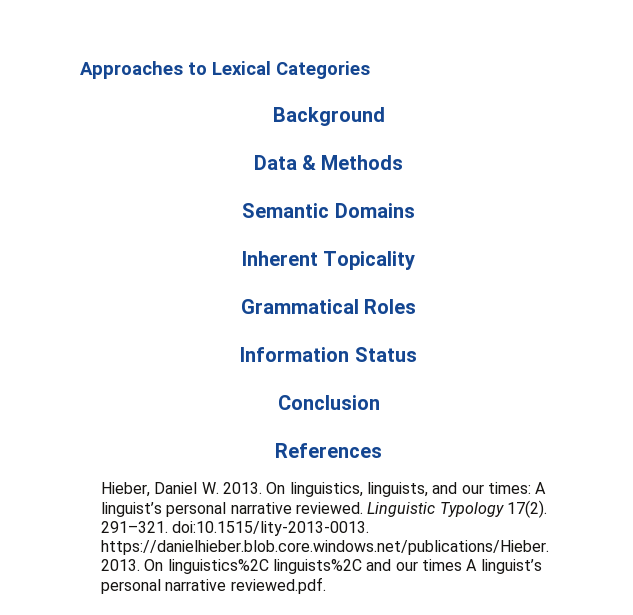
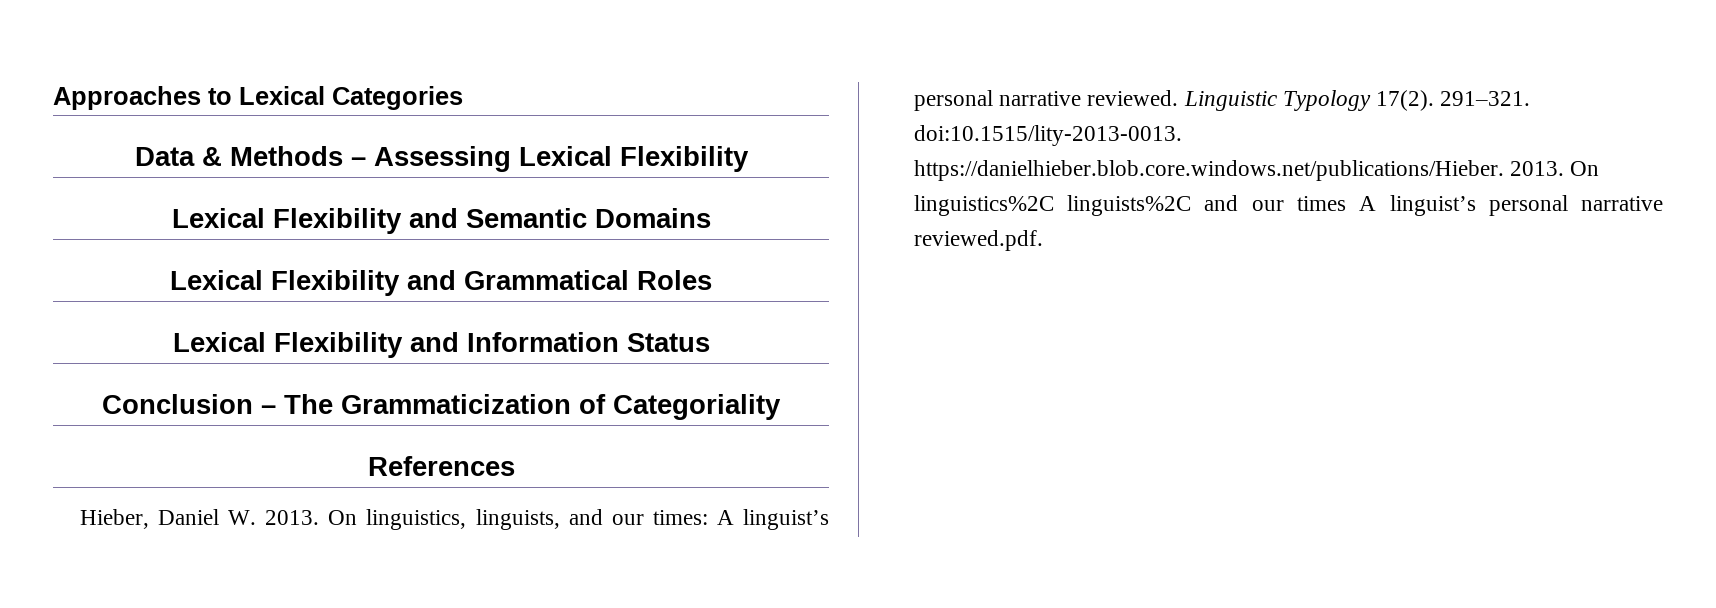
[272,107,385,126] // Background -> (463, 98) none
(404, 162) // -> [350,146,749,172] [171,208,458,234] – Assessing Lexical Flexibility // Lexical Flexibility and
[241,251,416,270] Inherent Topicality // -> [170,270,456,296] Lexical Flexibility and
(417, 306) none -> [172,332,459,358] Lexical Flexibility and
(380, 402) none -> [261,394,781,420] – The Grammaticization of Categoriality

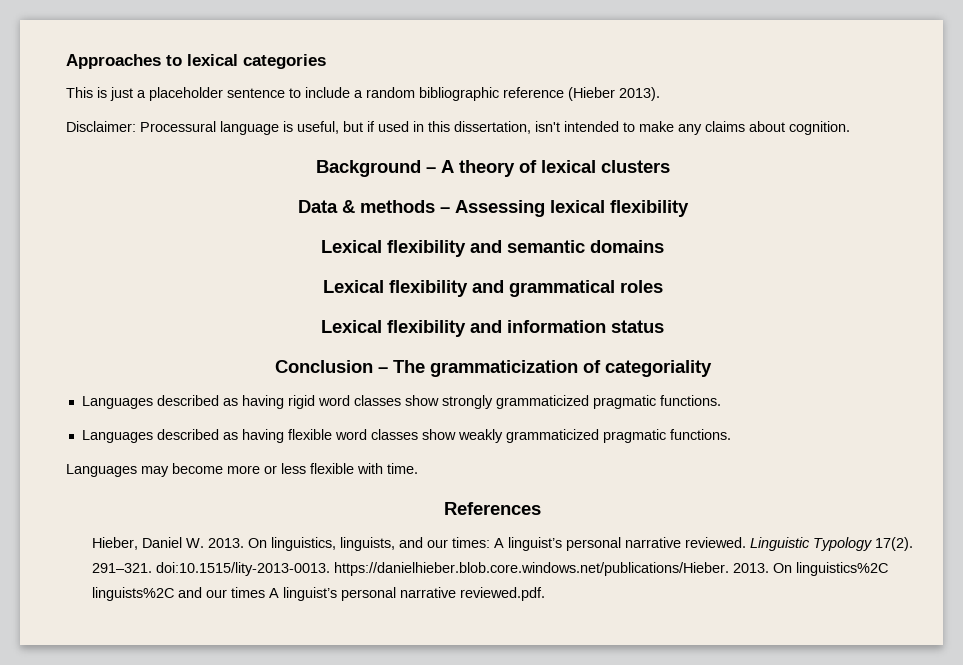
[239,86,463,110] Lexical Categories -> [187,54,326,69] [66,87,660,101] [66,121,850,135] [315,160,670,177] lexical categories // This is just a placeholder sentence to include a random bibliographic reference (Hieber 2013). // Disclaimer: Processural language is useful, but if used in this dissertation, isn't intended to make any claims about cognition. // Background – A theory of lexical clusters
[229,146,343,166] Methods -> [359,200,435,213] methods
[518,146,749,172] [171,208,711,234] [170,270,712,296] [172,332,710,358] [102,394,781,420] Lexical Flexibility // Lexical Flexibility and Semantic Domains // Lexical Flexibility and Grammatical Roles // Lexical Flexibility and Information Status // Conclusion – The Grammaticization of Categoriality -> [549,200,689,217] [321,240,664,257] [322,280,663,297] [321,320,664,337] [274,360,712,377] [81,395,721,409] [81,429,731,443] [66,463,418,477] lexical flexibility // Lexical flexibility and semantic domains // Lexical flexibility and grammatical roles // Lexical flexibility and information status // Conclusion – The grammaticization of categoriality // Languages described as having rigid word classes show strongly grammaticized pragmatic functions. // Languages described as having flexible word classes show weakly grammaticized pragmatic functions. // Languages may become more or less flexible with time.

